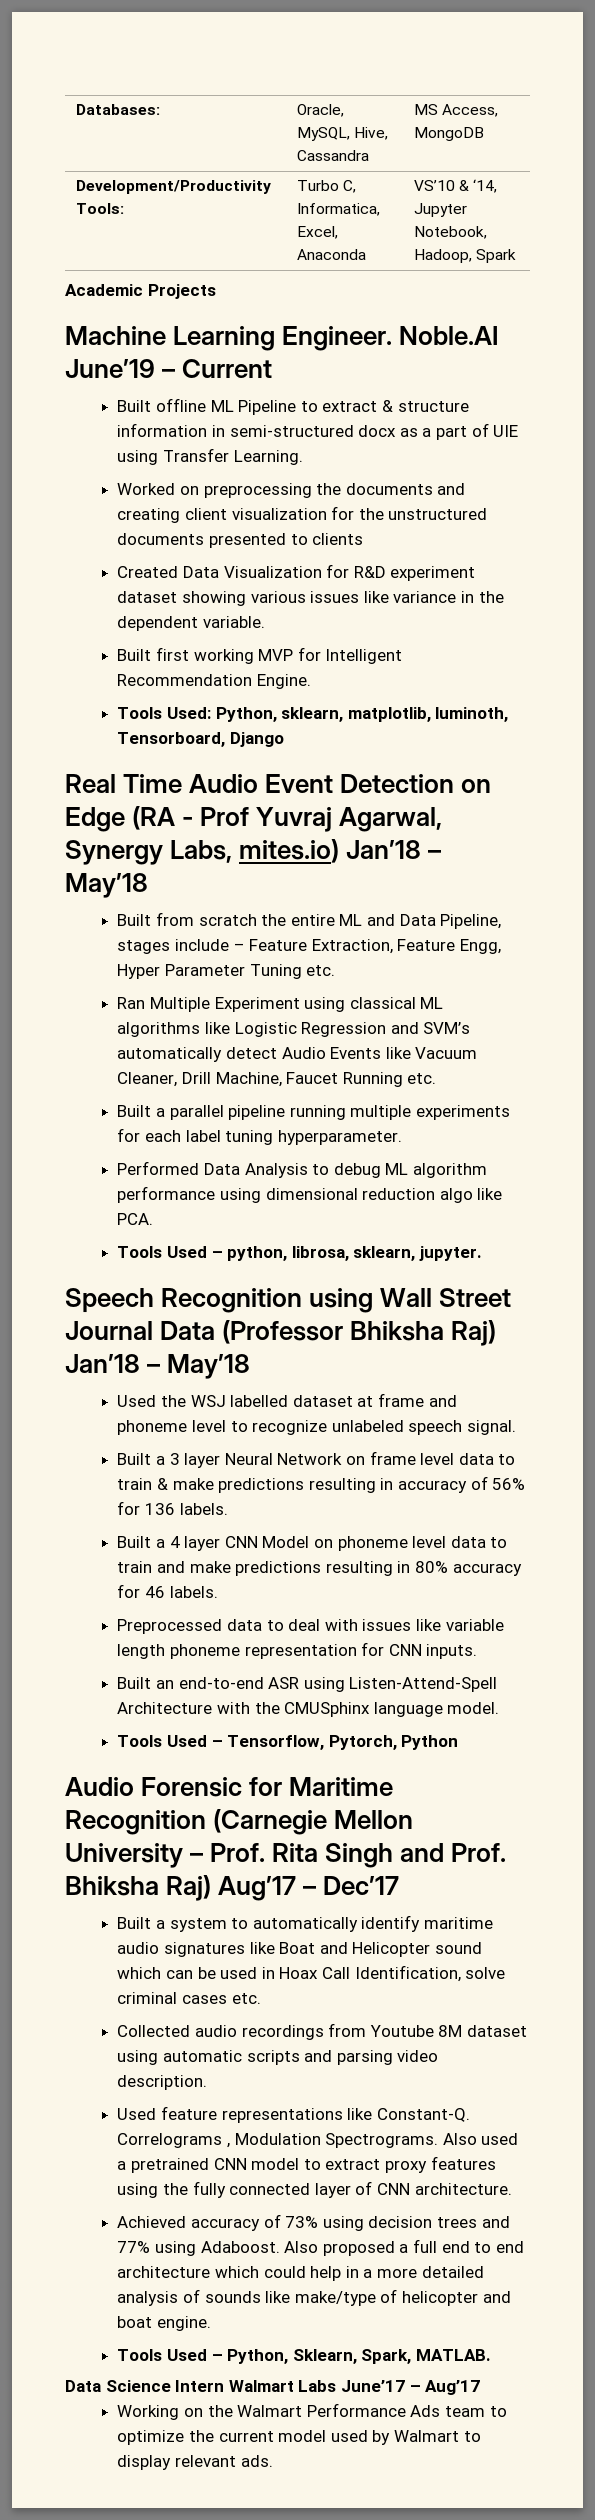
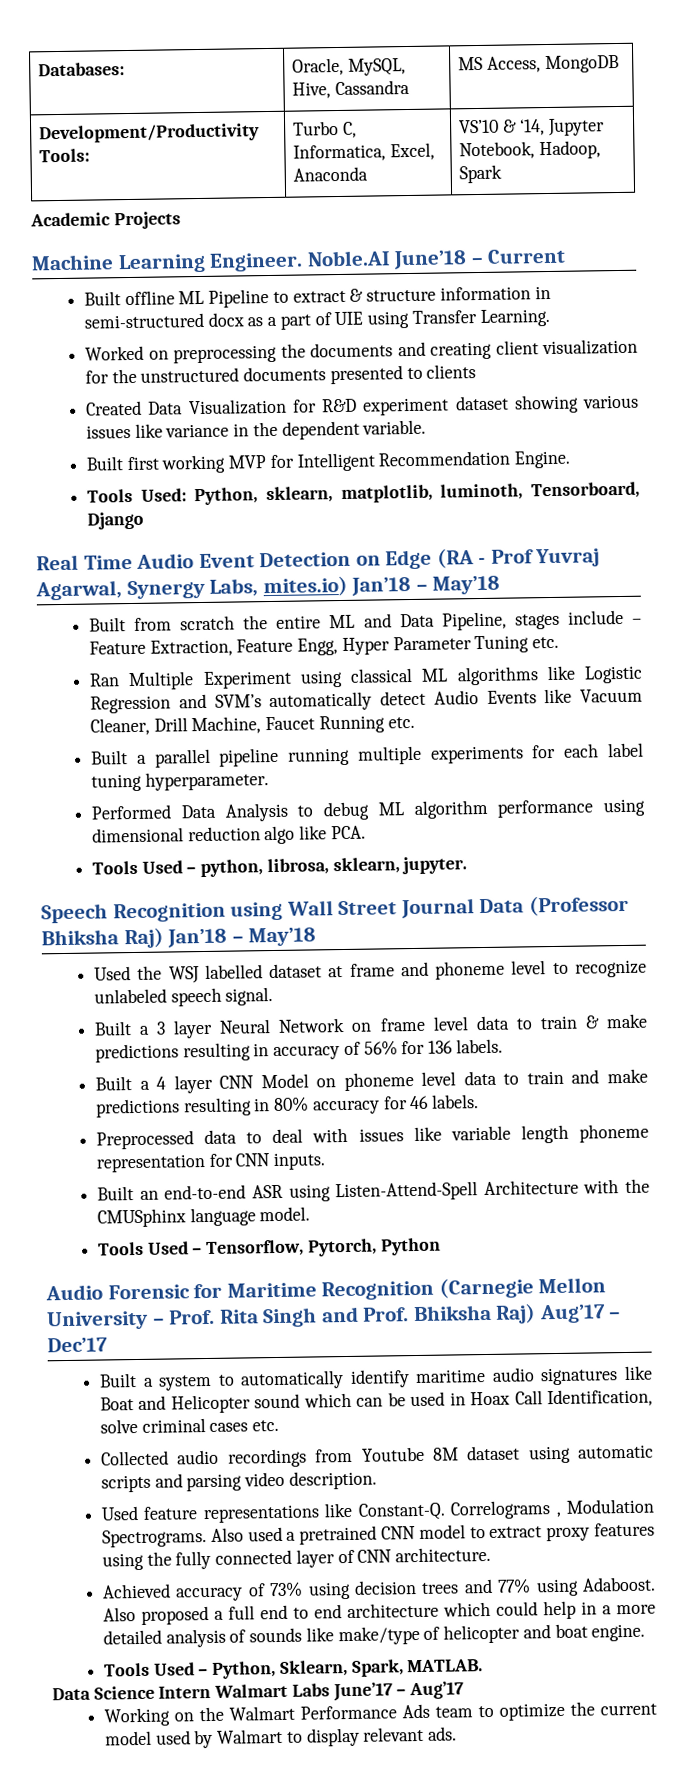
[65,359,155,378] June’19 -> [393,250,468,270] June’18

